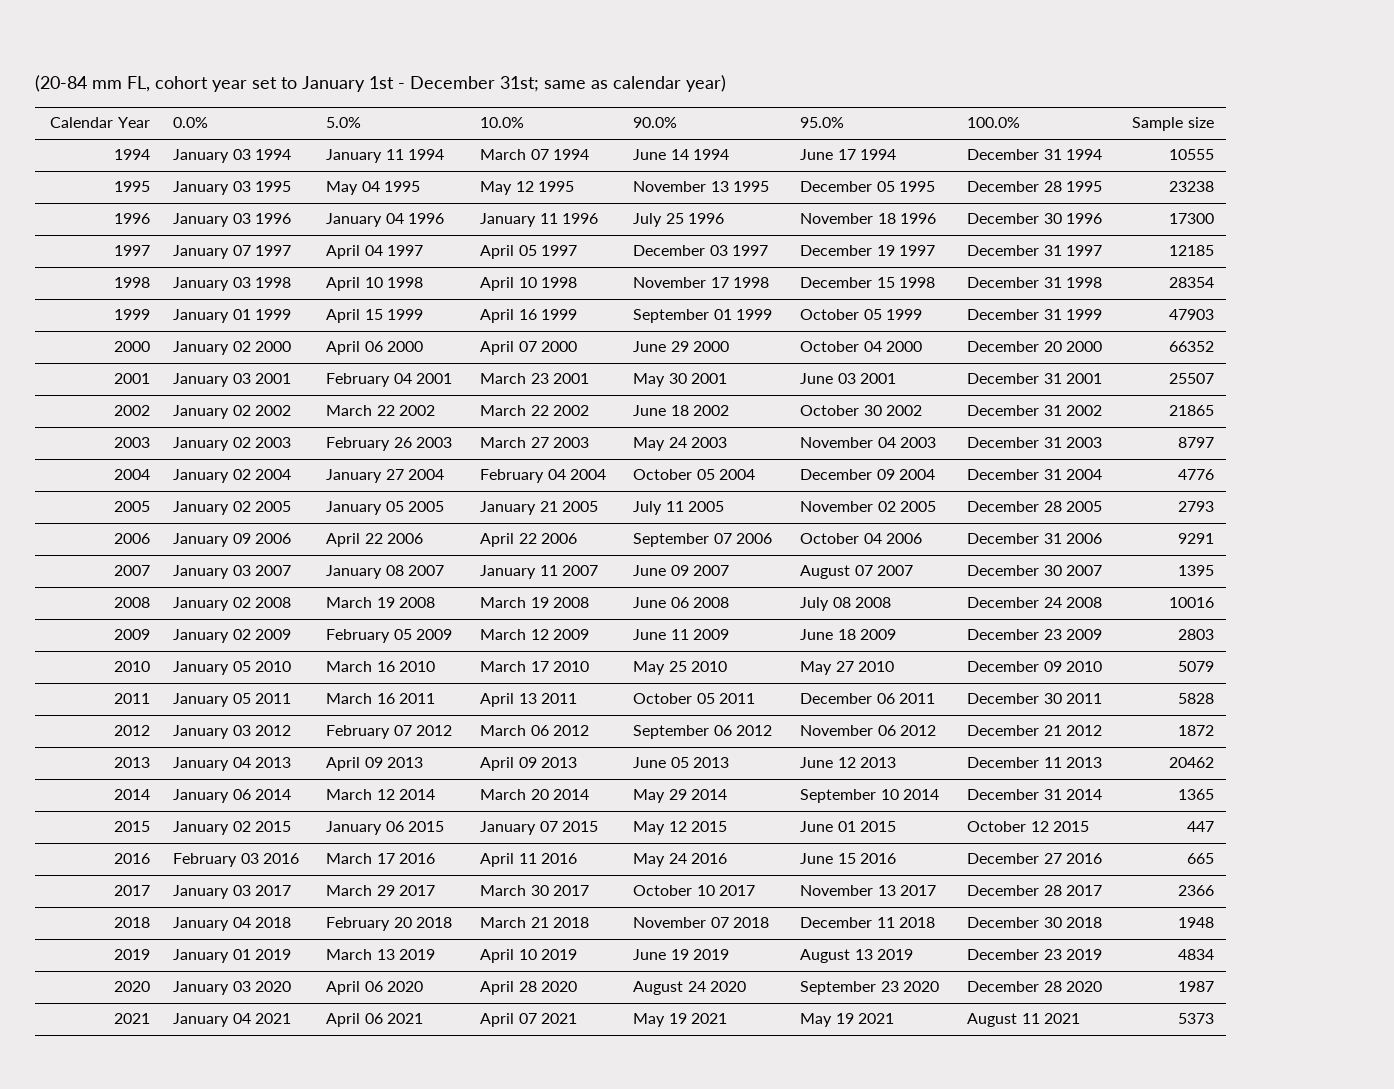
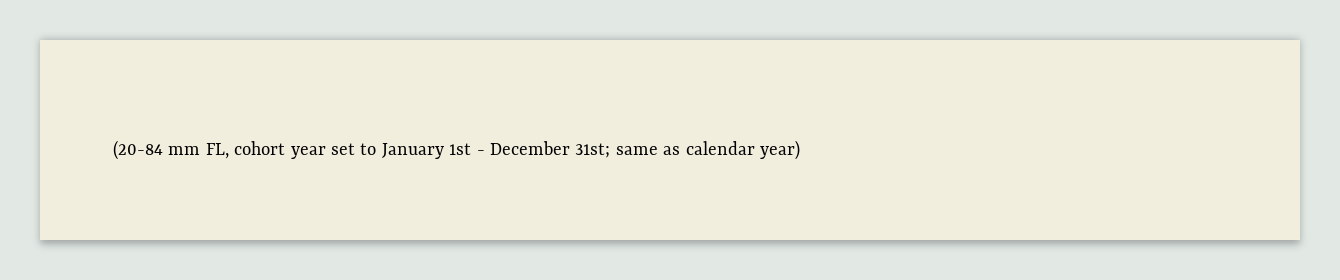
[50,117,150,128] [173,117,209,128] [326,117,362,128] [480,117,525,128] [633,117,678,128] [800,117,845,128] [967,117,1021,128] [1132,117,1214,131] [113,149,150,160] [173,149,291,163] [326,149,444,163] [480,149,589,160] [633,149,729,160] [800,149,896,160] [967,149,1102,160] [1168,149,1214,160] [113,181,150,192] [173,181,291,195] [326,181,420,195] [480,181,574,195] [633,181,769,192] [800,181,935,192] [967,181,1102,192] [1168,181,1214,192] [113,213,150,224] [173,213,291,227] [326,213,444,227] [480,213,598,227] [633,213,724,227] [800,213,936,224] [967,213,1102,224] [1168,213,1214,224] [113,245,150,256] [173,245,291,259] [326,245,423,259] [480,245,577,259] [633,245,768,256] [800,245,935,256] [967,245,1102,256] [1168,245,1214,256] [113,277,150,288] [173,277,291,291] [326,277,423,291] [480,277,577,291] [633,277,769,288] [800,277,935,288] [967,277,1102,288] [1168,277,1214,288] [113,309,150,320] [173,309,291,323] [326,309,423,323] [480,309,577,323] [633,309,772,323] [800,309,922,320] [967,309,1102,320] [1168,309,1214,320] [113,341,150,352] [173,341,291,355] [326,341,423,355] [480,341,577,355] [633,341,729,352] [800,341,922,352] [967,341,1102,352] [1168,341,1214,352] [113,373,150,384] [173,373,291,387] [326,373,452,387] [480,373,589,384] [633,373,727,387] [800,373,896,384] [967,373,1102,384] [1168,373,1214,384] [113,405,150,416] [173,405,291,419] [326,405,435,416] [480,405,589,416] [633,405,729,416] [800,405,922,416] [967,405,1102,416] [1168,405,1214,416] [113,437,150,448] [173,437,291,451] [326,437,452,451] [480,437,589,448] [633,437,727,451] [800,437,936,448] [967,437,1102,448] [1177,437,1214,448] [113,469,150,480] [173,469,291,483] [326,469,444,483] [480,469,606,483] [633,469,755,480] [800,469,935,480] [967,469,1102,480] [1177,469,1214,480] [113,501,150,512] [173,501,291,515] [326,501,444,515] [480,501,598,515] [633,501,724,515] [800,501,936,512] [967,501,1102,512] [1177,501,1214,512] [113,533,150,544] [173,533,291,547] [326,533,423,547] [480,533,577,547] [633,533,772,547] [800,533,922,544] [967,533,1102,544] [1177,533,1214,544] [113,565,150,576] [173,565,291,579] [326,565,444,579] [480,565,598,579] [633,565,729,576] [800,565,913,579] [967,565,1102,576] [1177,565,1214,576] [113,597,150,608] [173,597,291,611] [326,597,435,608] [480,597,589,608] [633,597,729,608] [800,597,891,611] [967,597,1102,608] [1168,597,1214,608] [113,629,150,640] [173,629,291,643] [326,629,452,643] [480,629,589,640] [633,629,729,640] [800,629,896,640] [967,629,1102,640] [1177,629,1214,640] [113,661,150,672] [173,661,291,675] [326,661,435,672] [480,661,589,672] [633,661,727,675] [800,661,894,675] [967,661,1102,672] [1177,661,1214,672] [113,693,150,704] [173,693,291,707] [326,693,435,704] [480,693,577,707] [633,693,755,704] [800,693,935,704] [967,693,1102,704] [1177,693,1214,704] [113,725,150,736] [173,725,291,739] [326,725,452,739] [480,725,589,736] [633,725,772,739] [800,725,936,736] [967,725,1102,736] [1177,725,1214,736] [113,757,150,768] [173,757,291,771] [326,757,423,771] [480,757,577,771] [633,757,729,768] [800,757,896,768] [967,757,1102,768] [1168,757,1214,768] [113,789,150,800] [173,789,291,803] [326,789,435,800] [480,789,589,800] [633,789,727,803] [800,789,939,803] [967,789,1102,800] [1177,789,1214,800] [113,821,150,832] [173,821,291,835] [326,821,444,835] [480,821,598,835] [633,821,727,835] [800,821,896,832] [967,821,1089,832] [1186,821,1214,832] [113,853,150,864] [173,853,299,867] [326,853,435,864] [480,853,577,867] [633,853,727,867] [800,853,896,864] [967,853,1102,864] [1186,853,1214,864] [113,885,150,896] [173,885,291,899] [326,885,435,896] [480,885,589,896] [633,885,755,896] [800,885,936,896] [967,885,1102,896] [1177,885,1214,896] [113,917,150,928] [173,917,291,931] [326,917,452,931] [480,917,589,928] [633,917,769,928] [800,917,935,928] [967,917,1102,928] [1177,917,1214,928] [113,949,150,960] [173,949,291,963] [326,949,435,960] [480,949,577,963] [633,949,729,960] [800,949,913,963] [967,949,1102,960] [1177,949,1214,960] [113,981,150,992] [173,981,291,995] [326,981,423,995] [480,981,577,995] [633,981,746,995] [800,981,939,995] [967,981,1102,992] [1177,981,1214,992] [113,1013,150,1024] [173,1013,291,1027] [326,1013,423,1027] [480,1013,577,1027] [633,1013,727,1027] [800,1013,894,1027] [967,1013,1080,1027] [1177,1013,1214,1024] // Calendar Year | 0.0% | 5.0% | 10.0% | 90.0% | 95.0% | 100.0% | Sample size // 1994 | January 03 1994 | January 11 1994 | March 07 1994 | June 14 1994 | June 17 1994 | December 31 1994 | 10555 // 1995 | January 03 1995 | May 04 1995 | May 12 1995 | November 13 1995 | December 05 1995 | December 28 1995 | 23238 // 1996 | January 03 1996 | January 04 1996 | January 11 1996 | July 25 1996 | November 18 1996 | December 30 1996 | 17300 // 1997 | January 07 1997 | April 04 1997 | April 05 1997 | December 03 1997 | December 19 1997 | December 31 1997 | 12185 // 1998 | January 03 1998 | April 10 1998 | April 10 1998 | November 17 1998 | December 15 1998 | December 31 1998 | 28354 // 1999 | January 01 1999 | April 15 1999 | April 16 1999 | September 01 1999 | October 05 1999 | December 31 1999 | 47903 // 2000 | January 02 2000 | April 06 2000 | April 07 2000 | June 29 2000 | October 04 2000 | December 20 2000 | 66352 // 2001 | January 03 2001 | February 04 2001 | March 23 2001 | May 30 2001 | June 03 2001 | December 31 2001 | 25507 // 2002 | January 02 2002 | March 22 2002 | March 22 2002 | June 18 2002 | October 30 2002 | December 31 2002 | 21865 // 2003 | January 02 2003 | February 26 2003 | March 27 2003 | May 24 2003 | November 04 2003 | December 31 2003 | 8797 // 2004 | January 02 2004 | January 27 2004 | February 04 2004 | October 05 2004 | December 09 2004 | December 31 2004 | 4776 // 2005 | January 02 2005 | January 05 2005 | January 21 2005 | July 11 2005 | November 02 2005 | December 28 2005 | 2793 // 2006 | January 09 2006 | April 22 2006 | April 22 2006 | September 07 2006 | October 04 2006 | December 31 2006 | 9291 // 2007 | January 03 2007 | January 08 2007 | January 11 2007 | June 09 2007 | August 07 2007 | December 30 2007 | 1395 // 2008 | January 02 2008 | March 19 2008 | March 19 2008 | June 06 2008 | July 08 2008 | December 24 2008 | 10016 // 2009 | January 02 2009 | February 05 2009 | March 12 2009 | June 11 2009 | June 18 2009 | December 23 2009 | 2803 // 2010 | January 05 2010 | March 16 2010 | March 17 2010 | May 25 2010 | May 27 2010 | December 09 2010 | 5079 // 2011 | January 05 2011 | March 16 2011 | April 13 2011 | October 05 2011 | December 06 2011 | December 30 2011 | 5828 // 2012 | January 03 2012 | February 07 2012 | March 06 2012 | September 06 2012 | November 06 2012 | December 21 2012 | 1872 // 2013 | January 04 2013 | April 09 2013 | April 09 2013 | June 05 2013 | June 12 2013 | December 11 2013 | 20462 // 2014 | January 06 2014 | March 12 2014 | March 20 2014 | May 29 2014 | September 10 2014 | December 31 2014 | 1365 // 2015 | January 02 2015 | January 06 2015 | January 07 2015 | May 12 2015 | June 01 2015 | October 12 2015 | 447 // 2016 | February 03 2016 | March 17 2016 | April 11 2016 | May 24 2016 | June 15 2016 | December 27 2016 | 665 // 2017 | January 03 2017 | March 29 2017 | March 30 2017 | October 10 2017 | November 13 2017 | December 28 2017 | 2366 // 2018 | January 04 2018 | February 20 2018 | March 21 2018 | November 07 2018 | December 11 2018 | December 30 2018 | 1948 // 2019 | January 01 2019 | March 13 2019 | April 10 2019 | June 19 2019 | August 13 2019 | December 23 2019 | 4834 // 2020 | January 03 2020 | April 06 2020 | April 28 2020 | August 24 2020 | September 23 2020 | December 28 2020 | 1987 // 2021 | January 04 2021 | April 06 2021 | April 07 2021 | May 19 2021 | May 19 2021 | August 11 2021 | 5373 -> (800, 150) none

